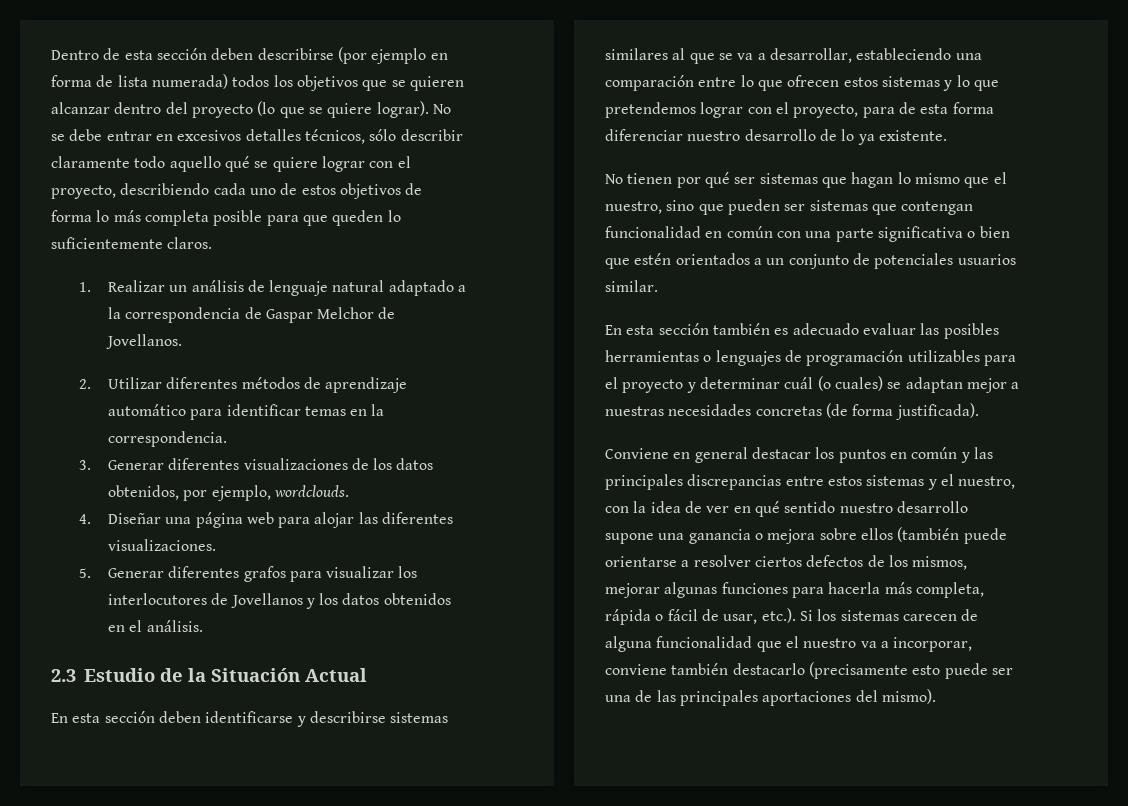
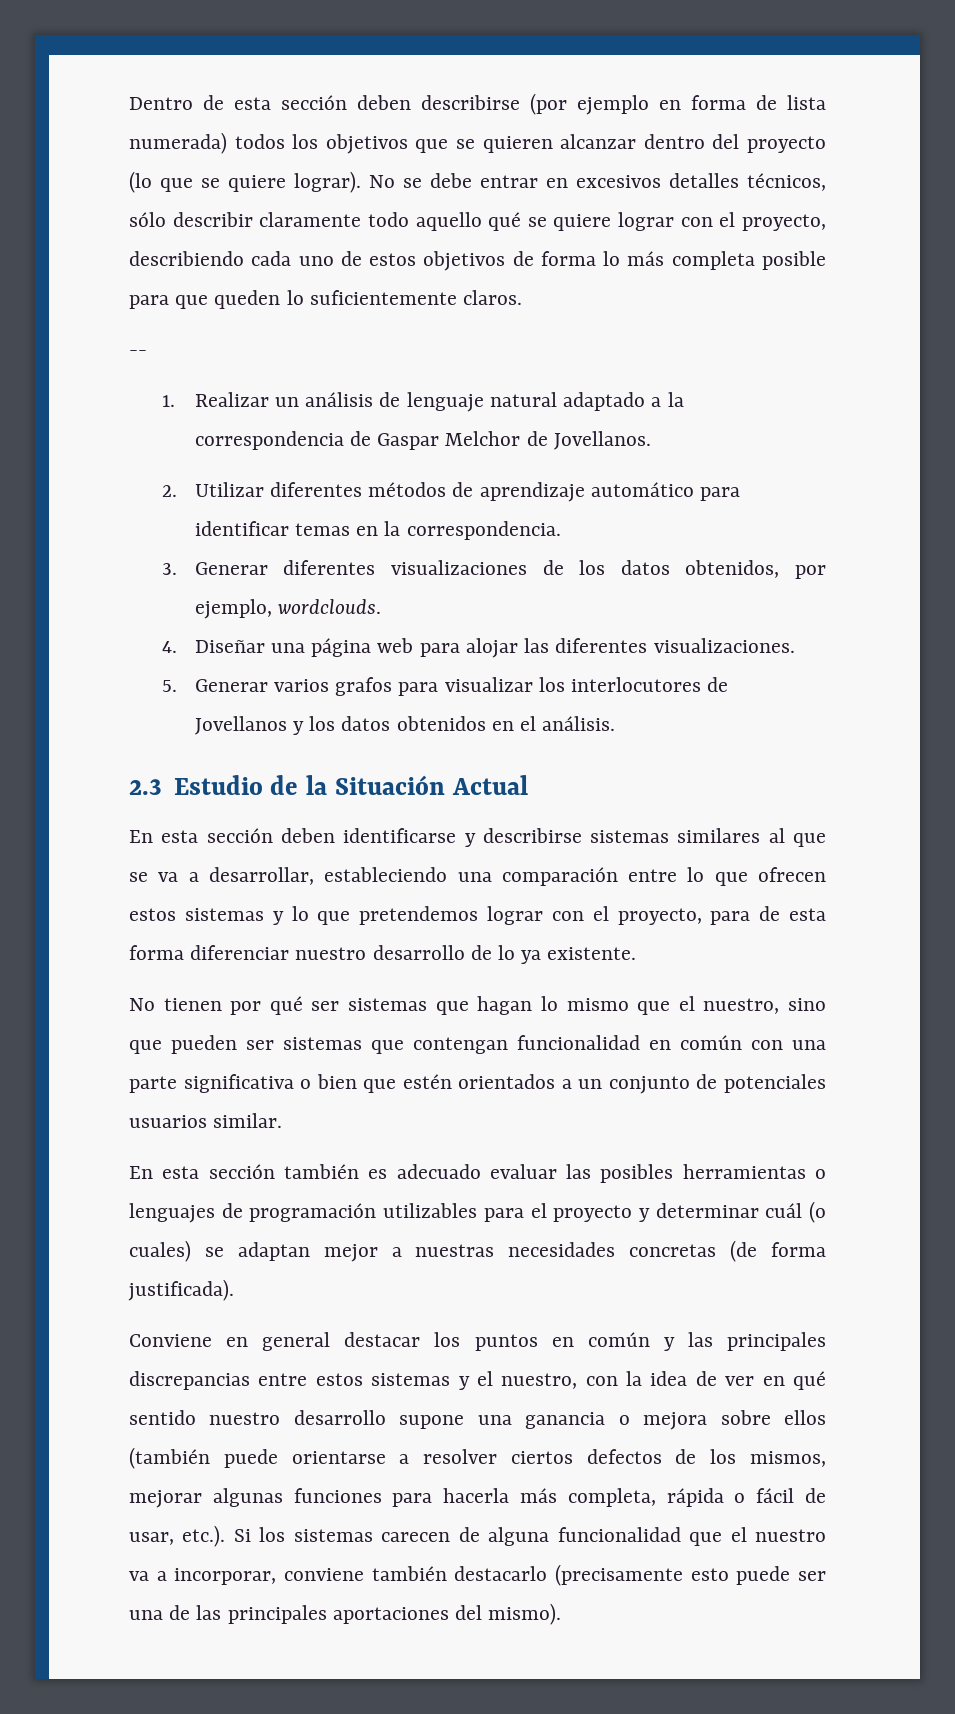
(213, 243) none -> [129,350,147,356] // --
[168,566,240,578] diferentes -> [274,679,330,692] varios

